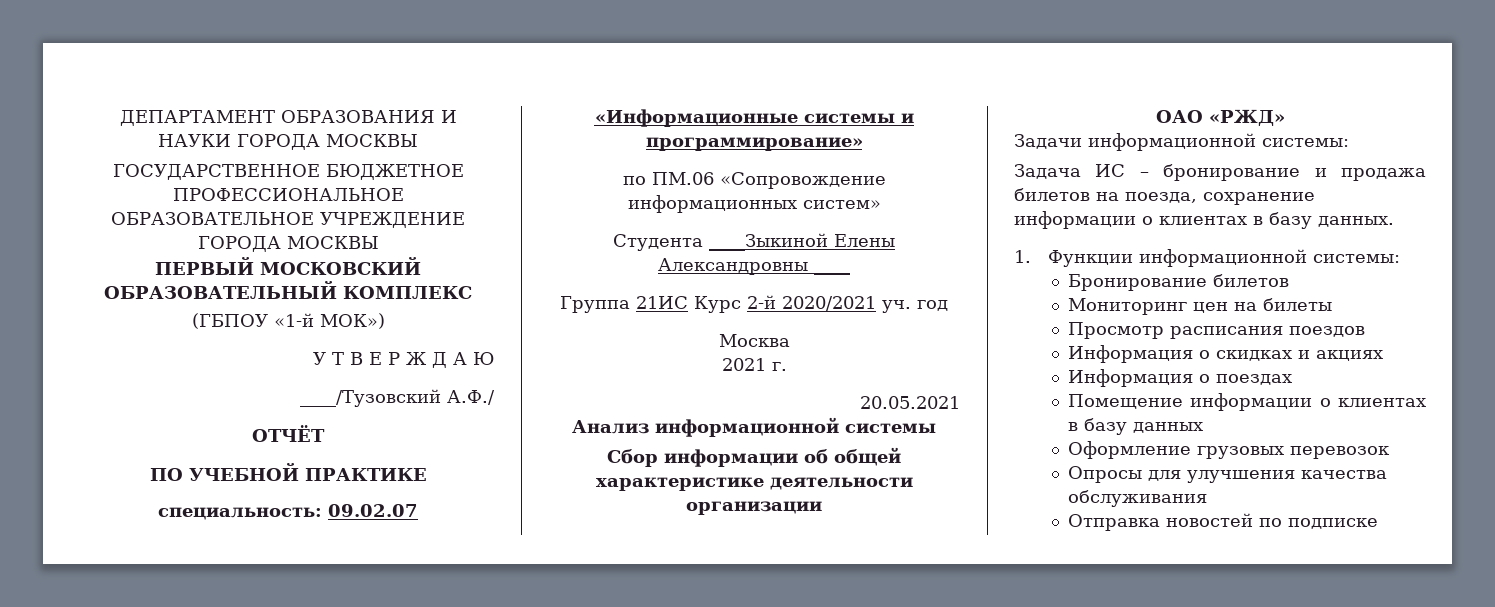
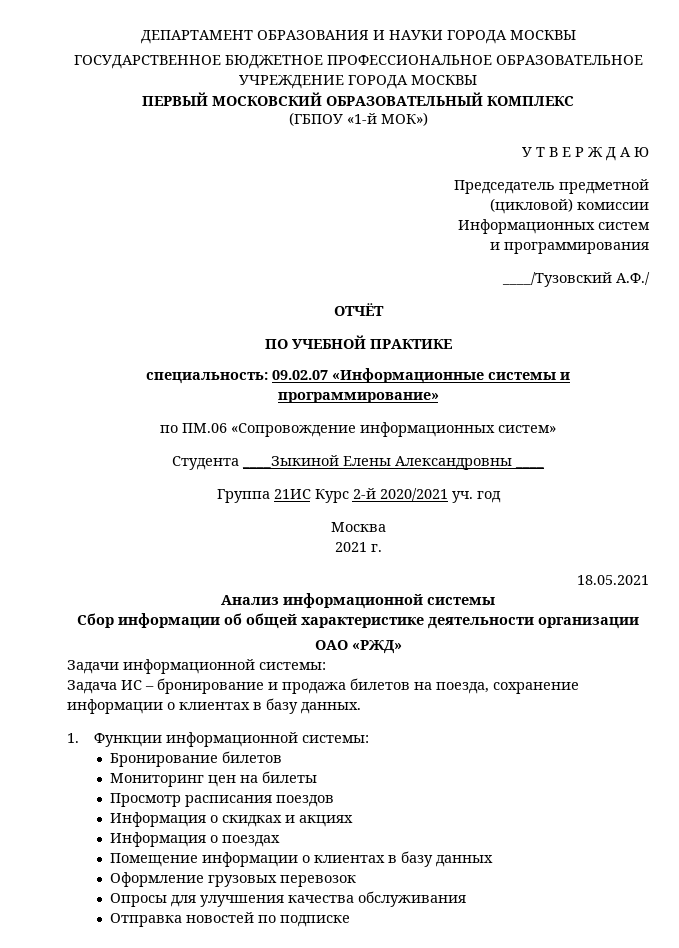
(494, 358) none -> [454,179,649,194] [490,198,649,214] [458,219,650,234] [490,242,649,254] // Председатель предметной // (цикловой) комиссии // Информационных систем // и программирования
[860,396,960,409] 20.05.2021 -> [577,575,649,585] 18.05.2021

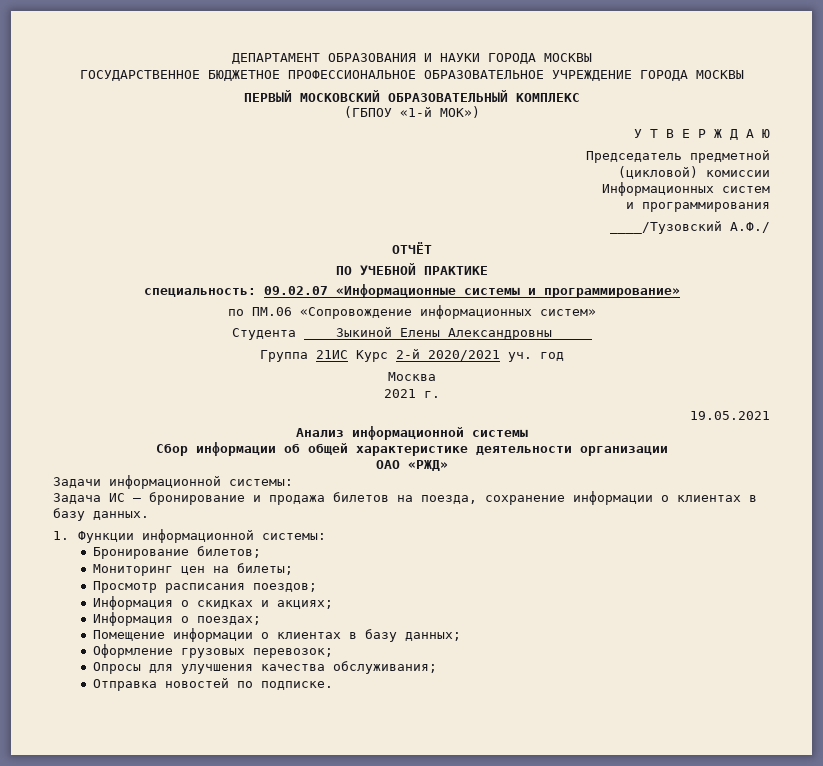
[577,575,649,585] 18.05.2021 -> [690,411,770,420] 19.05.2021
[221,751,282,763] билетов -> [196,546,261,558] билетов;
[261,771,317,783] билеты -> [236,563,293,575] билеты;
[275,795,334,807] поездов -> [252,583,317,592] поездов;
[298,815,353,827] [109,832,280,847] акциях // Информация о поездах -> [276,600,333,609] [92,612,261,626] акциях; // Информация о поездах;
[435,855,493,867] данных -> [404,632,461,641] данных;
[279,875,356,887] перевозок -> [252,648,333,658] перевозок;
[357,891,466,907] обслуживания -> [332,661,437,674] обслуживания;
[279,915,350,927] подписке -> [260,681,333,690] подписке.

